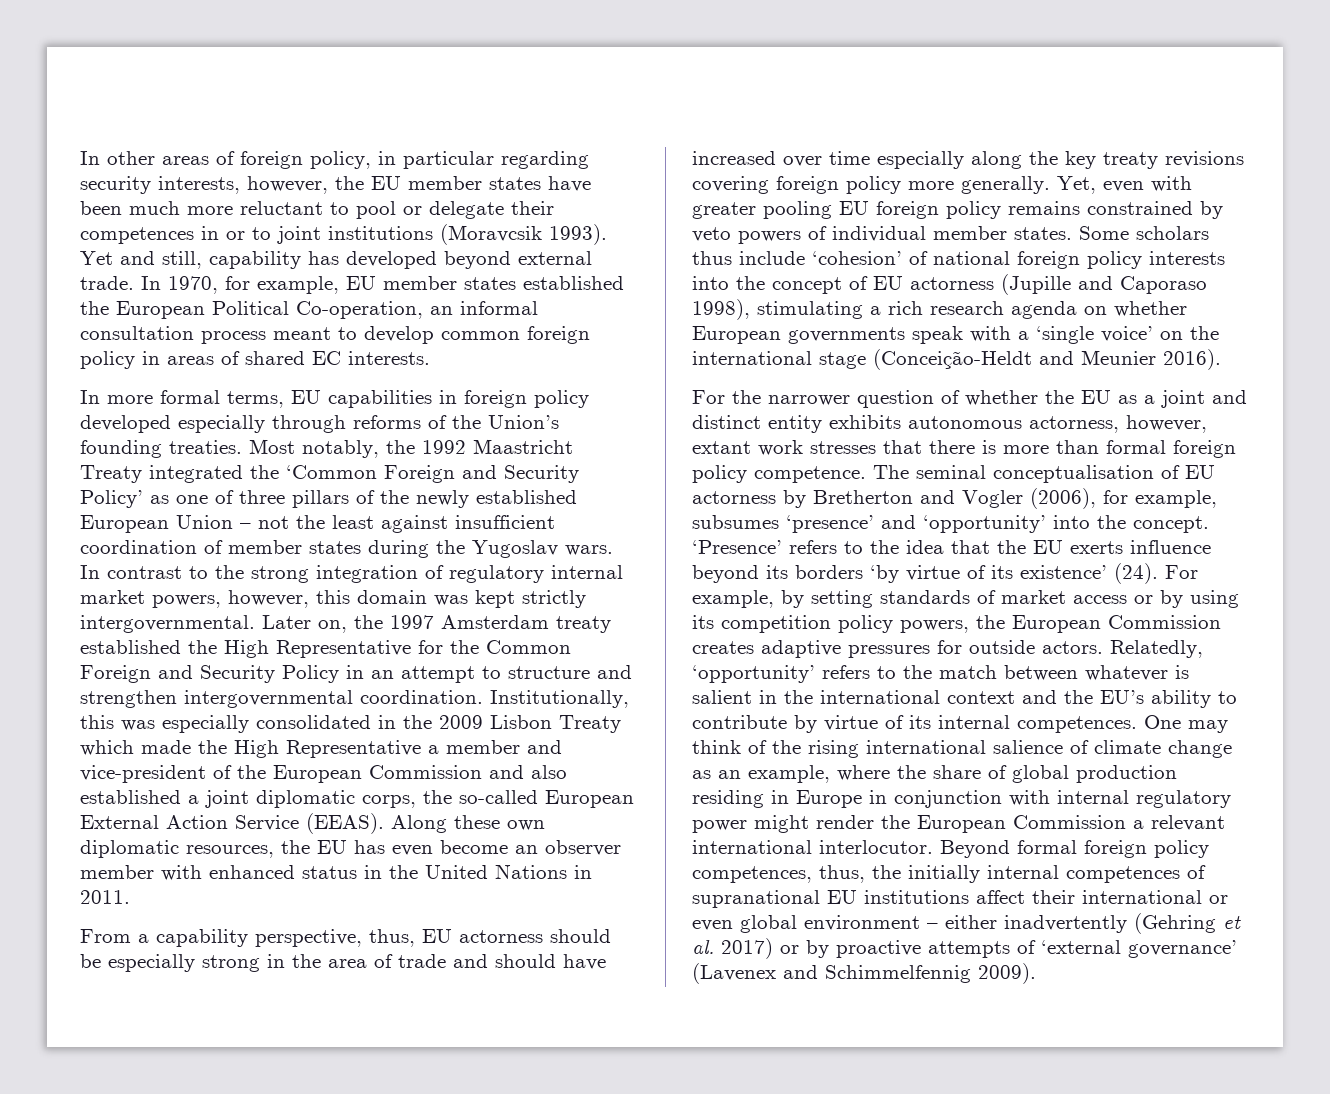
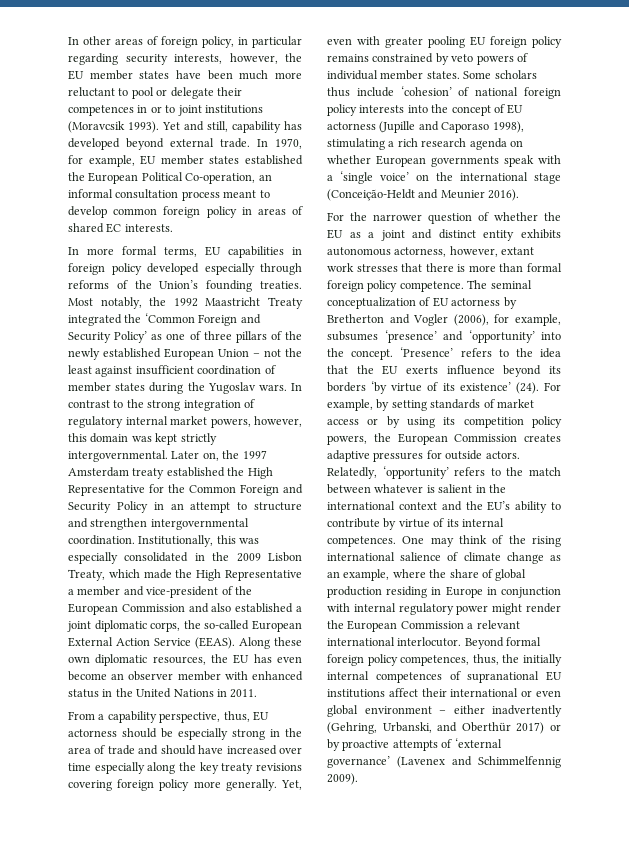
[559,715,621,733] Treaty -> [68,569,105,581] Treaty,
[993,465,1154,483] conceptualisation -> [327,297,416,309] conceptualization
[1134,913,1241,934] [692,939,714,954] (Gehring et al. -> [327,722,511,734] (Gehring, Urbanski, and Oberthür

